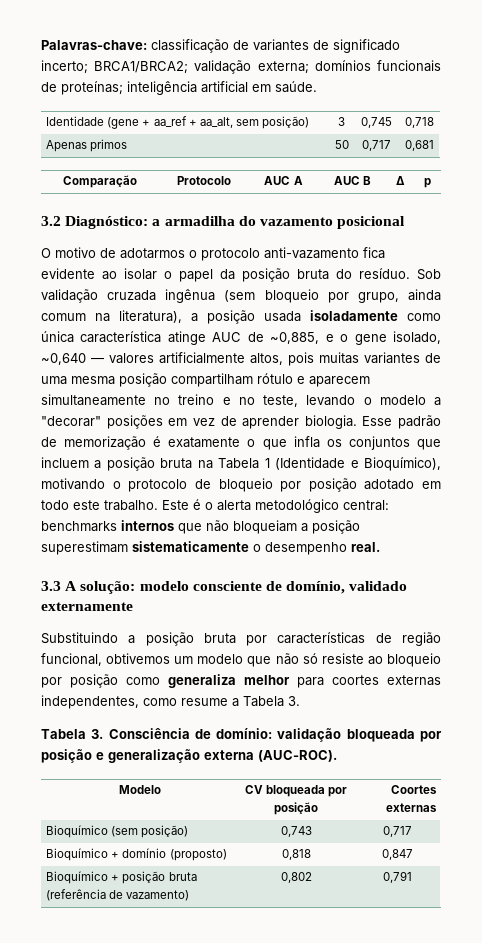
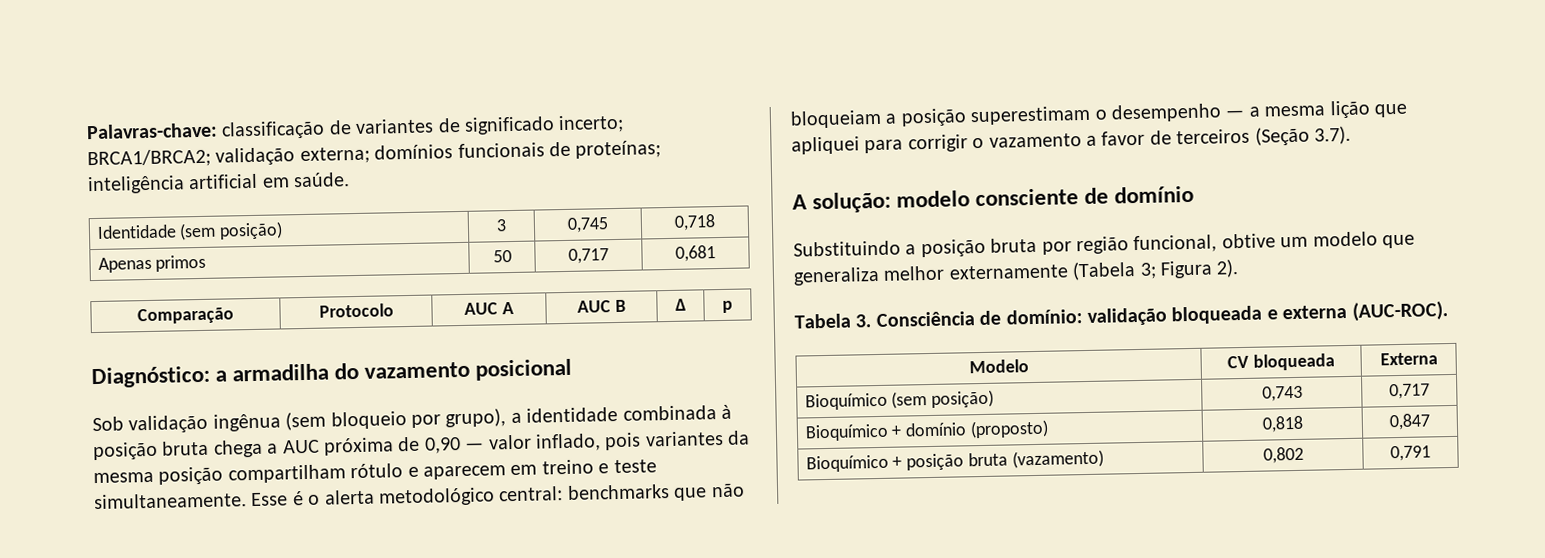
[107,116,259,129] (gene + aa_ref + aa_alt, sem -> [179,222,217,241] (sem
[41,216,61,226] 3.2 -> (733, 306) none
[41,247,385,261] [41,268,410,282] O motivo de adotarmos o protocolo anti-vazamento fica evidente ao isolar o papel da posição bruta do resíduo. -> (573, 369) none
[107,290,157,301] cruzada -> (209, 424) none
[357,289,442,303] [41,310,441,324] [41,331,442,345] [41,352,441,366] [41,376,67,385] grupo, ainda comum na literatura), a posição usada isoladamente como única característica atinge AUC de ~0,885, e o gene isolado, ~0,640 — valores artificialmente altos, pois muitas variantes de uma -> [445,404,732,428] [93,430,751,461] grupo), a identidade combinada à posição bruta chega a AUC próxima de 0,90 — valor inflado, pois variantes da
[41,394,442,407] [41,415,441,429] [41,436,441,450] [41,457,442,471] [41,478,441,492] [41,500,189,511] simultaneamente no treino e no teste, levando o modelo a "decorar" posições em vez de aprender biologia. Esse padrão de memorização é exatamente o que infla os conjuntos que incluem a posição bruta na Tabela 1 (Identidade e Bioquímico), motivando o protocolo de bloqueio por posição adotado em todo este trabalho. Este -> [510,459,657,476] [94,492,289,510] em treino e teste simultaneamente. Esse
[121,520,174,531] internos -> (670, 492) none
[132,541,249,552] sistematicamente -> (1092, 115) none
[351,542,380,552] [41,581,61,591] real. // 3.3 -> [1225,100,1408,119] [791,125,1351,155] — a mesma lição que apliquei para corrigir o vazamento a favor de terceiros (Seção 3.7). //
[286,581,408,594] [41,602,133,611] domínio, validado externamente -> [1114,185,1195,204] domínio
[277,632,392,644] características de -> (1072, 248) none
[106,653,171,664] obtivemos -> [1221,233,1276,249] obtive
[275,653,441,667] [41,674,441,688] [41,695,300,709] não só resiste ao bloqueio por posição como generaliza melhor para coortes externas independentes, como resume a Tabela 3. -> [793,259,1240,286] generaliza melhor externamente (Tabela 3; Figura 2).
[419,731,442,742] [41,749,200,763] por posição e generalização -> [1266,309,1278,320] e
[328,787,348,797] [274,802,318,815] [390,785,437,794] [385,803,437,812] por posição | Coortes externas -> [1379,352,1438,366] | Externa
[46,889,190,901] (referência de vazamento) -> [1012,449,1105,469] (vazamento)

